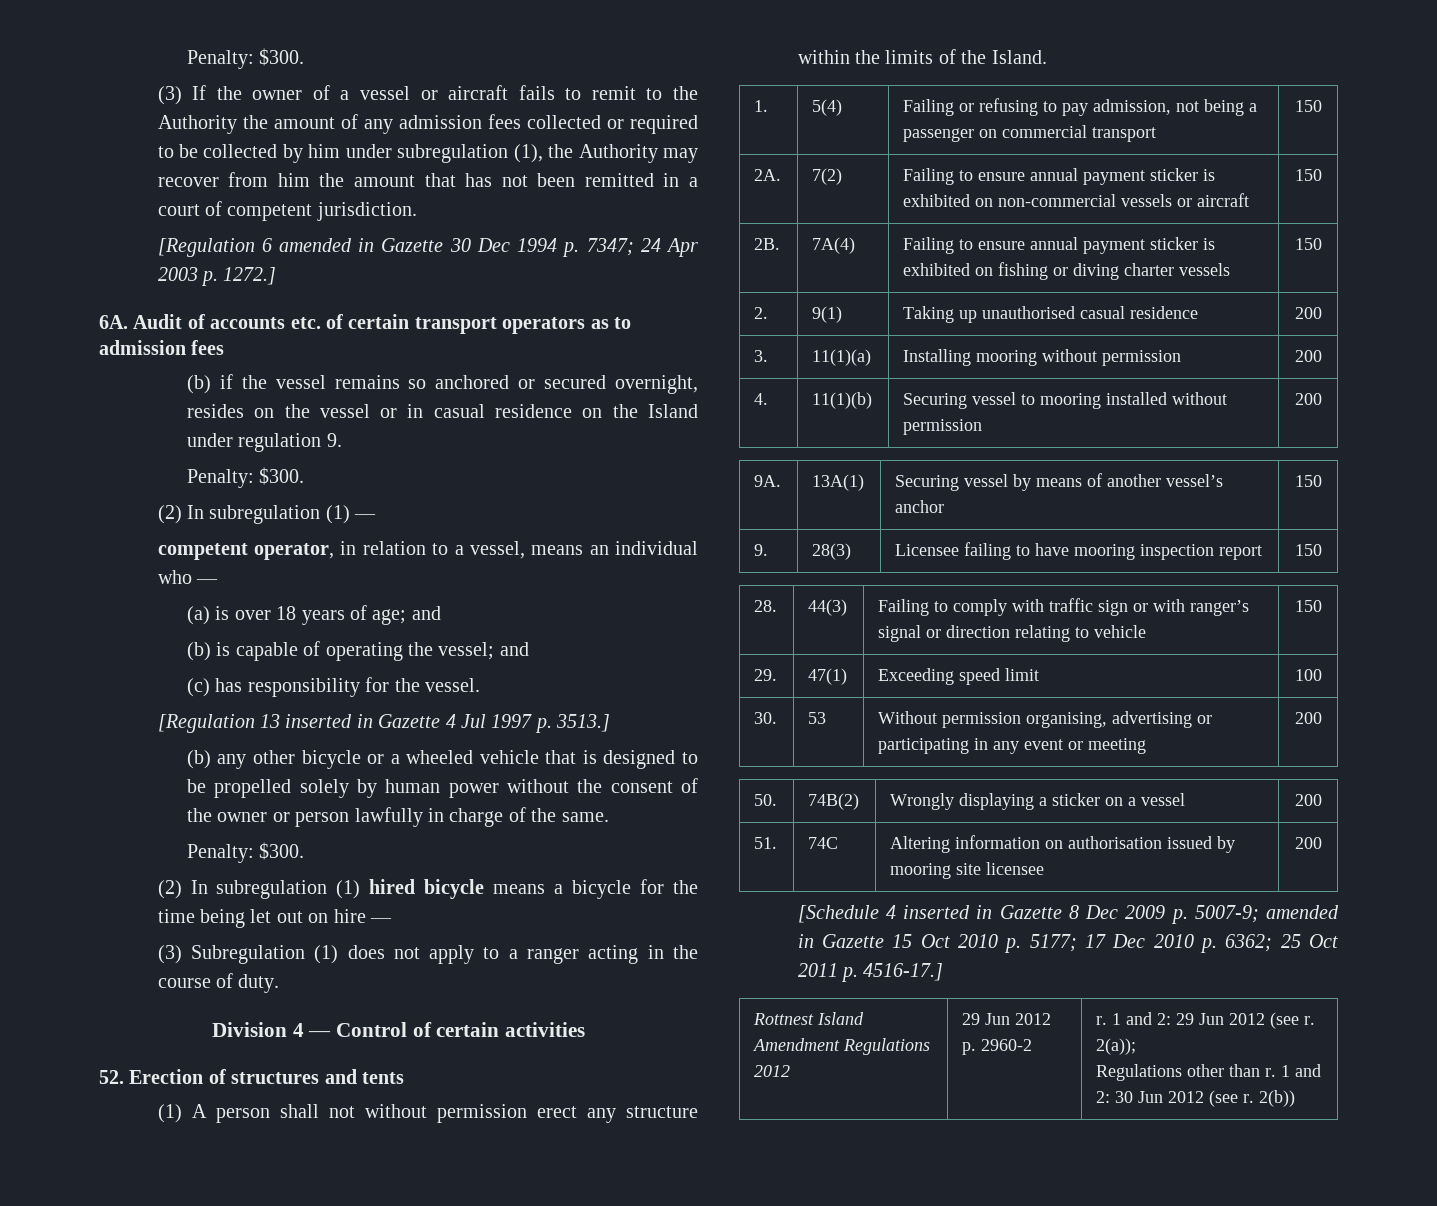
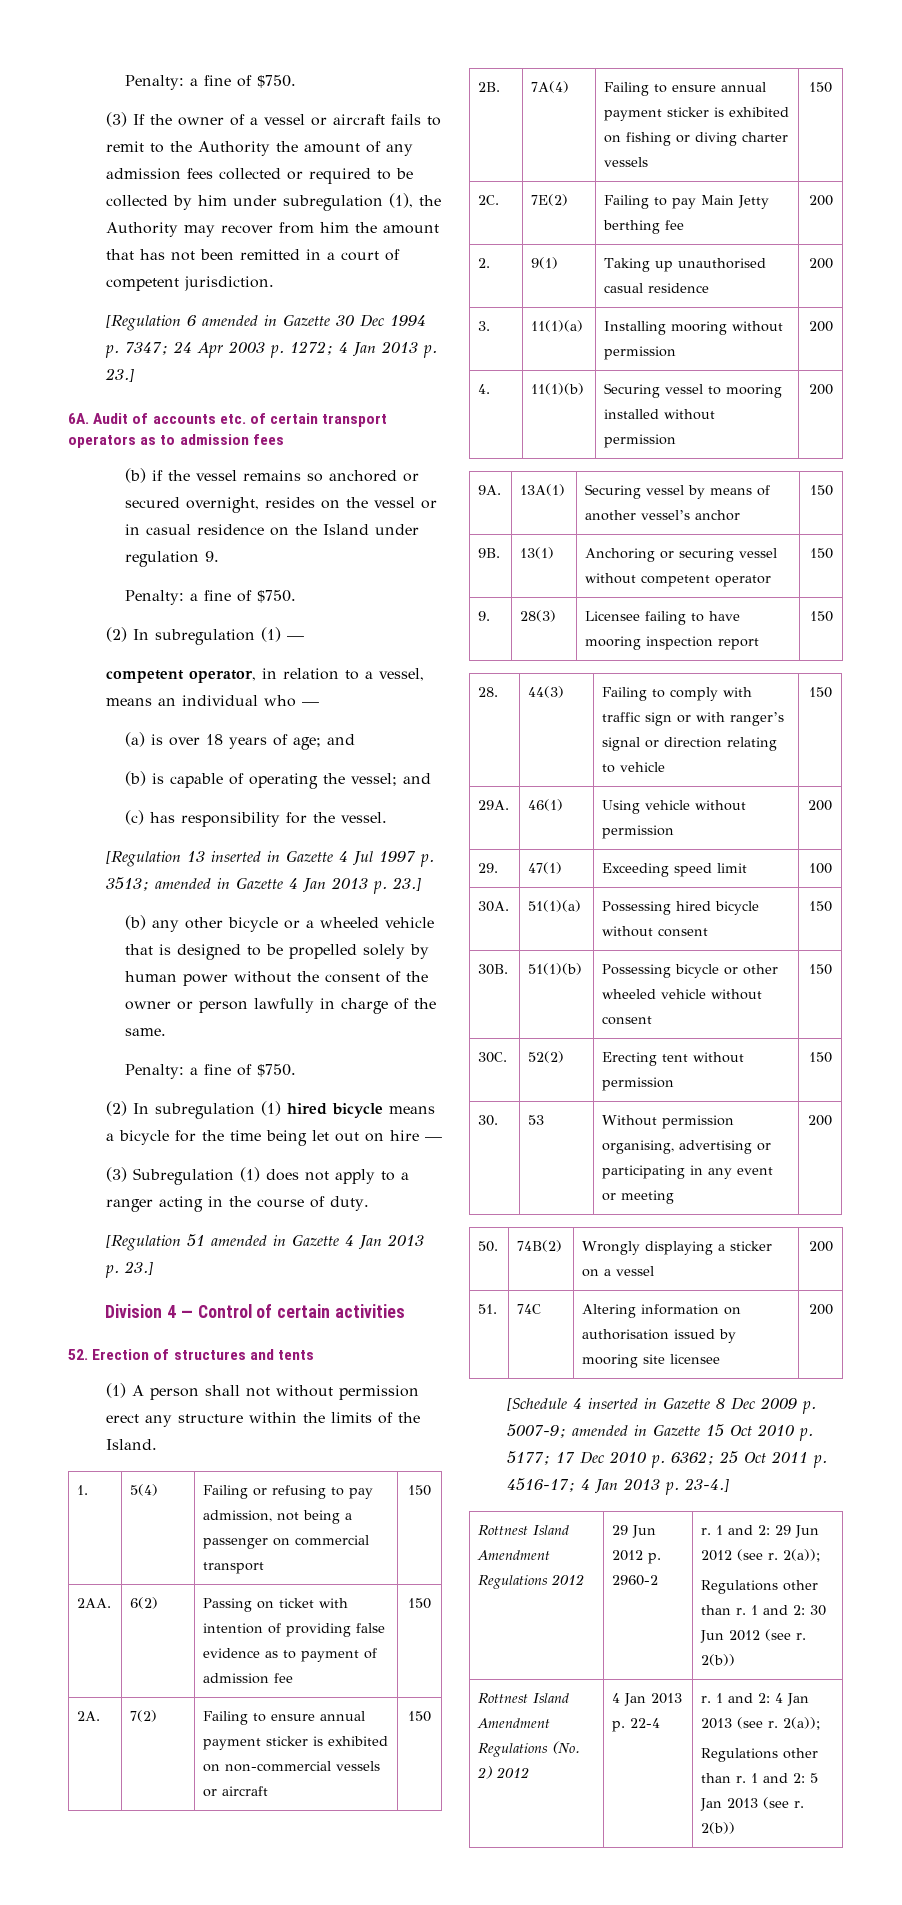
[186,48,305,69] Penalty: $300. -> [124,75,296,90] Penalty: a fine of $750.
[223,267,277,285] 1272.] -> [289,341,437,358] [104,368,134,382] 1272; 4 Jan 2013 p. 23.]
[259,467,305,485] $300. -> [189,590,296,603] a fine of $750.
[556,714,611,732] 3513.] -> [105,877,421,894] 3513; amended in Gazette 4 Jan 2013 p. 23.]
[259,842,305,860] $300. -> [189,1064,296,1077] a fine of $750.
(280, 983) none -> [105,1234,424,1251] [104,1261,153,1278] // [Regulation 51 amended in Gazette 4 Jan 2013 p. 23.]
(1322, 106) none -> [77,1598,112,1608] [130,1597,159,1609] [203,1598,349,1612] [203,1623,386,1637] [203,1648,378,1662] [203,1673,294,1684] [408,1598,431,1609] // 2AA. | 6(2) | Passing on ticket with intention of providing false evidence as to payment of admission fee | 150
(1322, 244) none -> [478,195,500,205] [531,194,569,206] [604,195,770,209] [603,220,685,234] [808,195,833,206] // 2C. | 7E(2) | Failing to pay Main Jetty berthing fee | 200
(1322, 481) none -> [478,548,501,558] [520,547,555,559] [585,548,778,562] [585,573,772,587] [809,548,833,559] // 9B. | 13(1) | Anchoring or securing vessel without competent operator | 150
(1322, 606) none -> [478,800,510,810] [528,799,564,811] [602,800,747,814] [602,825,675,839] [808,800,832,811] // 29A. | 46(1) | Using vehicle without permission | 200
(1322, 675) none -> [478,901,510,912] [528,900,582,912] [602,901,760,915] [602,926,709,937] [808,901,832,912] [478,964,509,975] [528,963,583,975] [602,964,779,978] [602,989,763,1000] [602,1016,653,1025] [808,964,832,975] [478,1052,508,1063] [528,1051,565,1063] [602,1052,745,1066] [602,1077,675,1091] [808,1052,832,1063] // 30A. | 51(1)(a) | Possessing hired bicycle without consent | 150 // 30B. | 51(1)(b) | Possessing bicycle or other wheeled vehicle without consent | 150 // 30C. | 52(2) | Erecting tent without permission | 150
[863,963,944,981] 4516-17.] -> [506,1478,729,1495] 4516-17; 4 Jan 2013 p. 23-4.]
(1296, 1098) none -> [478,1693,570,1704] [477,1718,551,1728] [478,1741,581,1757] [477,1766,530,1779] [612,1693,683,1706] [612,1718,661,1732] [701,1693,810,1706] [701,1717,821,1730] [701,1748,819,1762] [701,1773,819,1783] [700,1797,805,1811] [701,1822,736,1834] // Rottnest Island Amendment Regulations (No. 2) 2012 | 4 Jan 2013 p. 22-4 | r. 1 and 2: 4 Jan 2013 (see r. 2(a)); // Regulations other than r. 1 and 2: 5 Jan 2013 (see r. 2(b))

